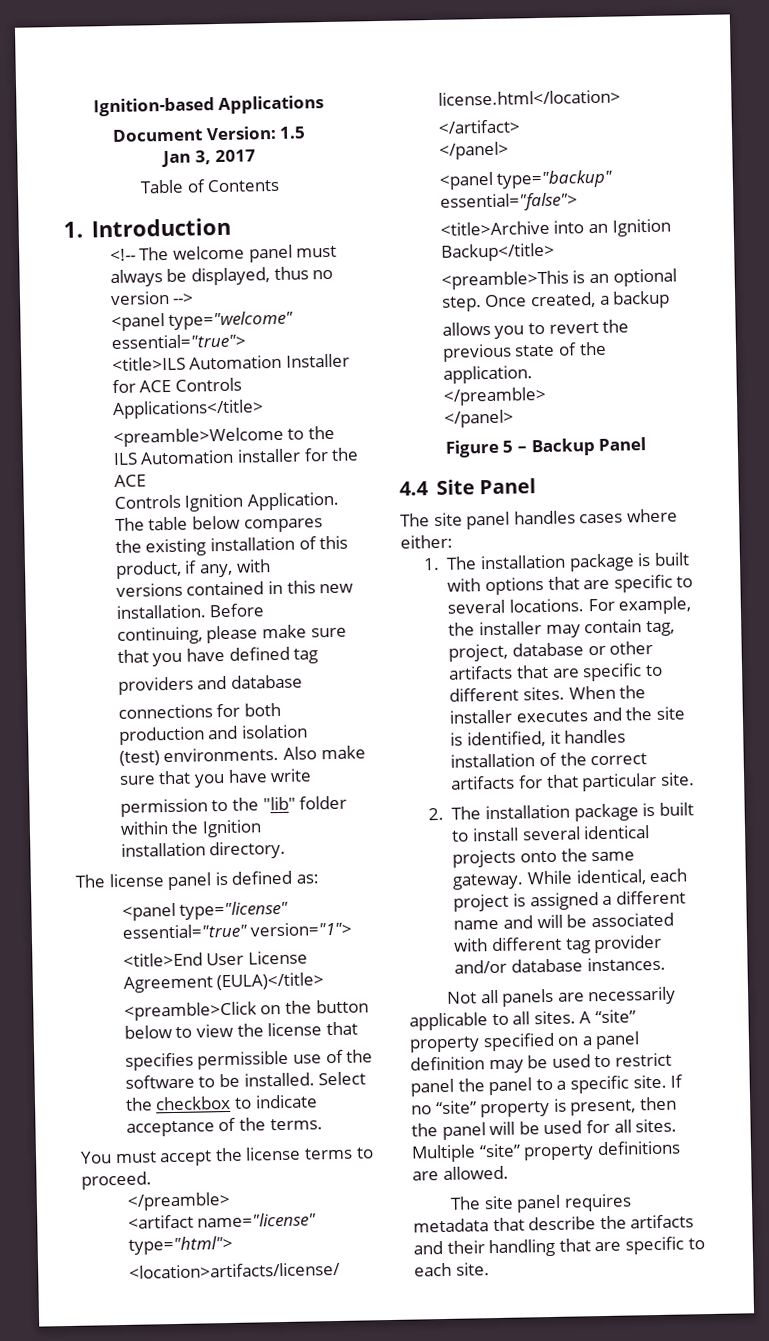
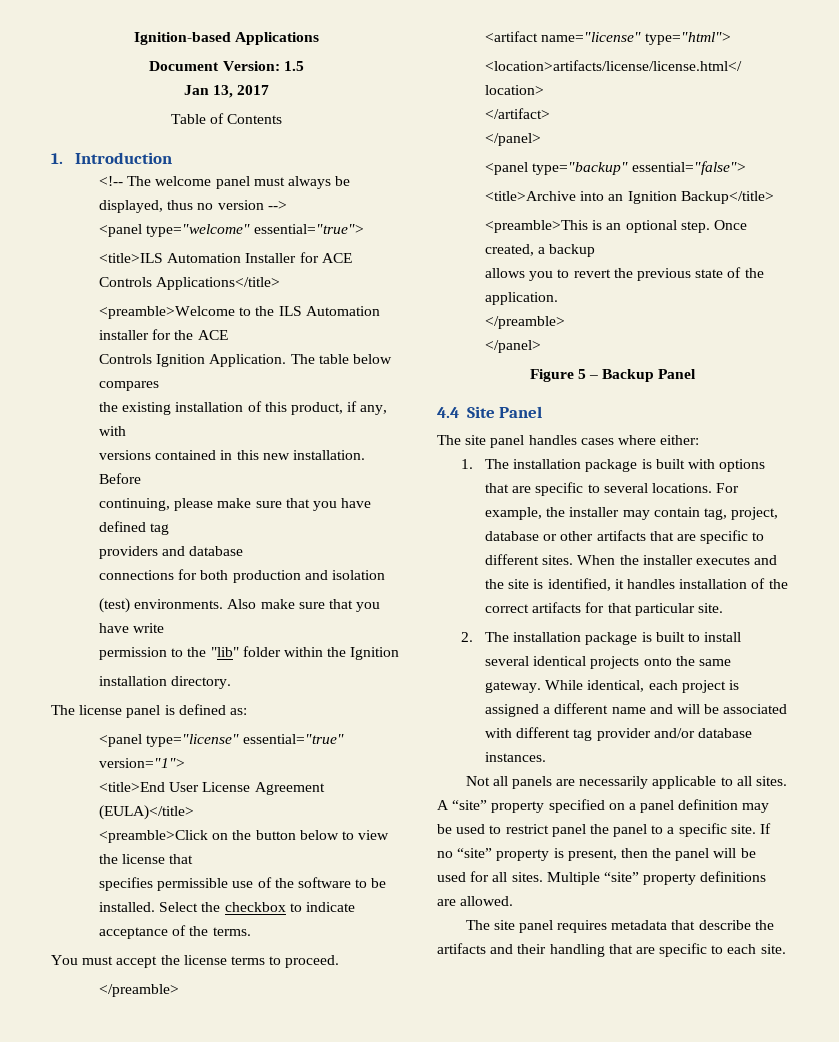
[195,150,211,165] 3, -> [213,85,233,98] 13,

